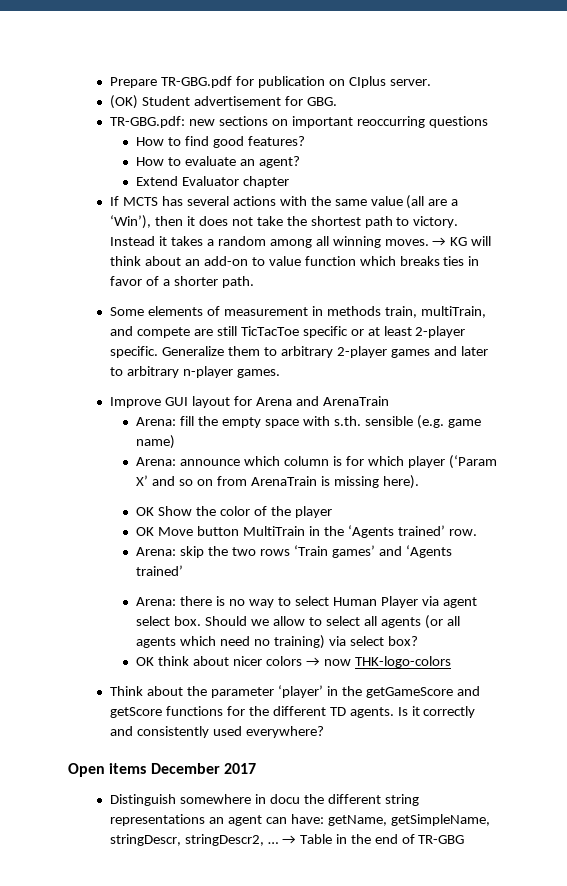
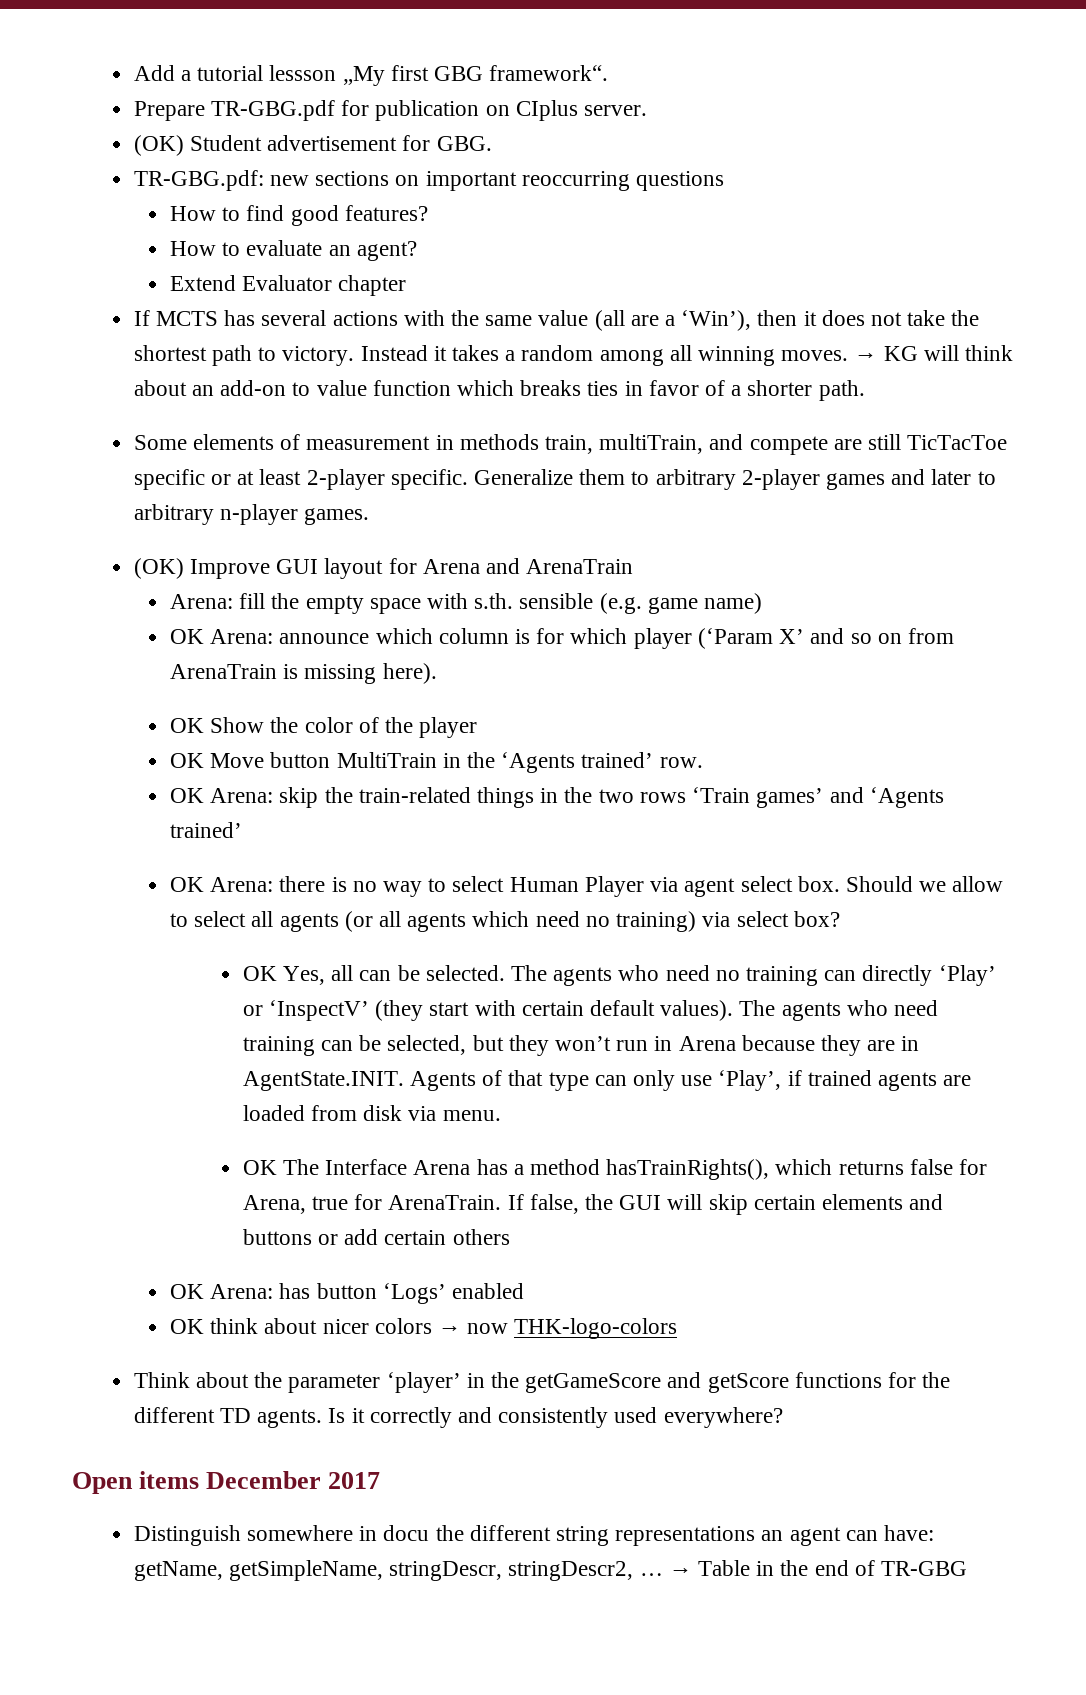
(110, 82) none -> [133,65,609,86] Add a tutorial lessson „My first GBG framework“. //
(280, 373) none -> [133,558,184,579] (OK)
(176, 442) none -> [170,629,205,644] OK
(477, 532) none -> [170,788,205,803] OK
(229, 551) none -> [358,787,593,808] train-related things in the
(184, 570) none -> [170,877,205,892] OK
(418, 641) none -> [242,965,996,986] [242,1000,939,1021] [242,1035,920,1056] [242,1070,972,1091] [242,1105,501,1121] [242,1159,988,1180] [242,1194,944,1215] [242,1229,510,1245] [170,1283,525,1304] // OK Yes, all can be selected. The agents who need no training can directly ‘Play’ or ‘InspectV’ (they start with certain default values). The agents who need training can be selected, but they won’t run in Arena because they are in AgentState.INIT. Agents of that type can only use ‘Play’, if trained agents are loaded from disk via menu. // OK The Interface Arena has a method hasTrainRights(), which returns false for Arena, true for ArenaTrain. If false, the GUI will skip certain elements and buttons or add certain others // OK Arena: has button ‘Logs’ enabled

